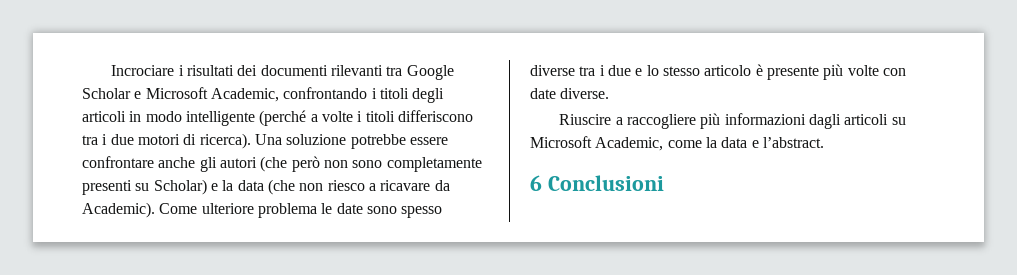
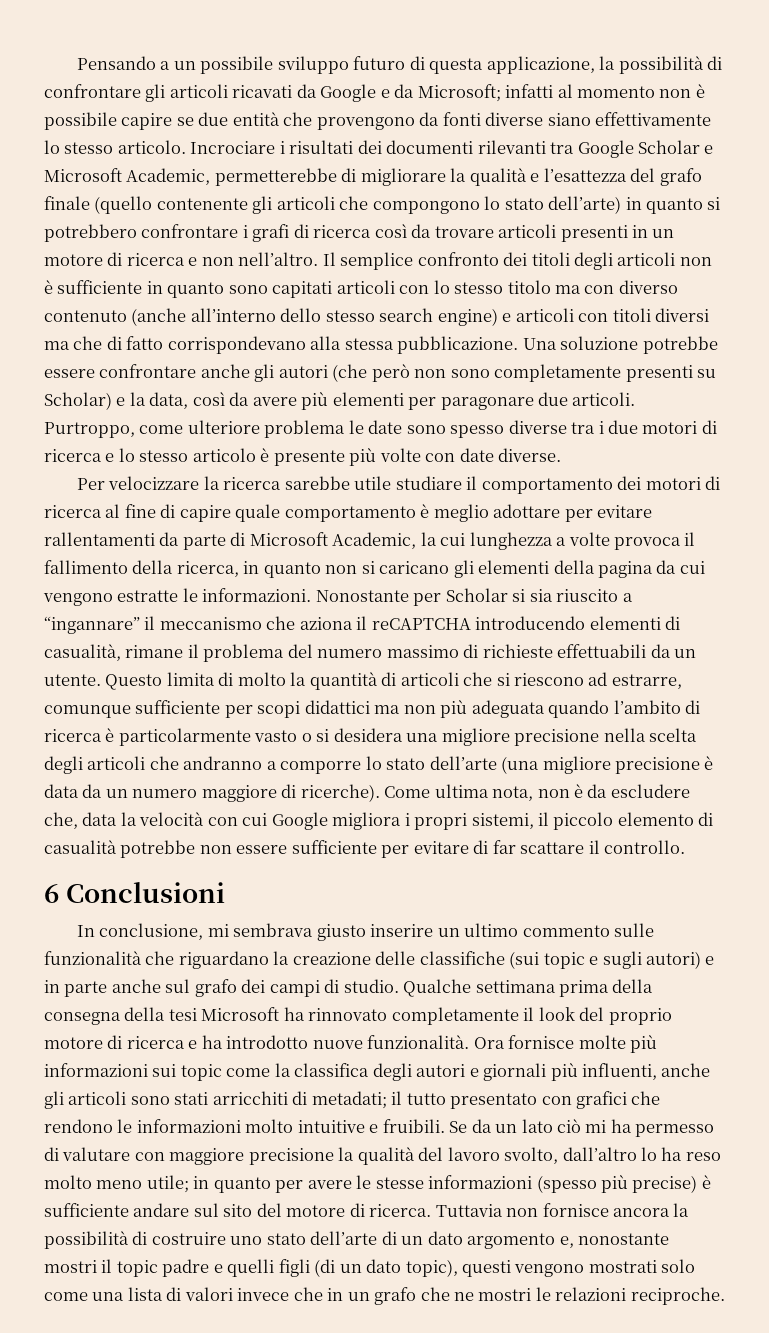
(111, 70) none -> [76,56,722,74] [44,84,705,102] [44,112,712,130] [44,140,186,154] Pensando a un possibile sviluppo futuro di questa applicazione, la possibilità di confrontare gli articoli ricavati da Google e da Microsoft; infatti al momento non è possibile capire se due entità che provengono da fonti diverse siano effettivamente lo stesso articolo.
[283,87,445,103] [82,110,473,126] [82,133,251,149] confrontando i titoli degli articoli in modo intelligente (perché a volte i titoli differiscono tra i due motori di ricerca). -> [214,168,702,186] [44,196,721,214] [44,224,675,242] [44,252,712,270] [44,280,678,298] [44,308,710,326] [44,336,519,354] permetterebbe di migliorare la qualità e l’esattezza del grafo finale (quello contenente gli articoli che compongono lo stato dell’arte) in quanto si potrebbero confrontare i grafi di ricerca così da trovare articoli presenti in un motore di ricerca e non nell’altro. Il semplice confronto dei titoli degli articoli non è sufficiente in quanto sono capitati articoli con lo stesso titolo ma con diverso contenuto (anche all’interno dello stesso search engine) e articoli con titoli diversi ma che di fatto corrispondevano alla stessa pubblicazione.
[237,179,450,195] [82,202,198,218] data (che non riesco a ricavare da Academic). Come -> [149,392,636,410] [44,422,184,438] data, così da avere più elementi per paragonare due articoli. Purtroppo, come
(631, 70) none -> [642,420,717,434] [44,449,102,462] motori di ricerca
[559,113,906,129] [530,136,824,151] [530,175,664,191] Riuscire a raccogliere più informazioni dagli articoli su Microsoft Academic, come la data e l’abstract. // 6 Conclusioni -> [76,476,720,494] [44,504,653,522] [44,532,696,550] [44,560,705,578] [43,588,633,606] [44,616,681,634] [44,644,697,662] [44,672,682,690] [44,700,701,718] [44,728,698,746] [44,756,714,774] [44,784,690,802] [44,812,714,830] [44,840,686,858] [44,882,226,903] [76,923,655,941] [44,951,715,969] [44,979,654,997] [44,1007,672,1025] [44,1035,658,1053] [44,1063,711,1081] [44,1091,661,1109] [44,1119,715,1137] [44,1147,721,1165] [44,1175,711,1193] [44,1203,690,1217] [44,1231,670,1249] [44,1259,696,1277] [44,1287,725,1305] Per velocizzare la ricerca sarebbe utile studiare il comportamento dei motori di ricerca al fine di capire quale comportamento è meglio adottare per evitare rallentamenti da parte di Microsoft Academic, la cui lunghezza a volte provoca il fallimento della ricerca, in quanto non si caricano gli elementi della pagina da cui vengono estratte le informazioni. Nonostante per Scholar si sia riuscito a “ingannare” il meccanismo che aziona il reCAPTCHA introducendo elementi di casualità, rimane il problema del numero massimo di richieste effettuabili da un utente. Questo limita di molto la quantità di articoli che si riescono ad estrarre, comunque sufficiente per scopi didattici ma non più adeguata quando l’ambito di ricerca è particolarmente vasto o si desidera una migliore precisione nella scelta degli articoli che andranno a comporre lo stato dell’arte (una migliore precisione è data da un numero maggiore di ricerche). Come ultima nota, non è da escludere che, data la velocità con cui Google migliora i propri sistemi, il piccolo elemento di casualità potrebbe non essere sufficiente per evitare di far scattare il controllo. // 6 Conclusioni // In conclusione, mi sembrava giusto inserire un ultimo commento sulle funzionalità che riguardano la creazione delle classifiche (sui topic e sugli autori) e in parte anche sul grafo dei campi di studio. Qualche settimana prima della consegna della tesi Microsoft ha rinnovato completamente il look del proprio motore di ricerca e ha introdotto nuove funzionalità. Ora fornisce molte più informazioni sui topic come la classifica degli autori e giornali più influenti, anche gli articoli sono stati arricchiti di metadati; il tutto presentato con grafici che rendono le informazioni molto intuitive e fruibili. Se da un lato ciò mi ha permesso di valutare con maggiore precisione la qualità del lavoro svolto, dall’altro lo ha reso molto meno utile; in quanto per avere le stesse informazioni (spesso più precise) è sufficiente andare sul sito del motore di ricerca. Tuttavia non fornisce ancora la possibilità di costruire uno stato dell’arte di un dato argomento e, nonostante mostri il topic padre e quelli figli (di un dato topic), questi vengono mostrati solo come una lista di valori invece che in un grafo che ne mostri le relazioni reciproche.

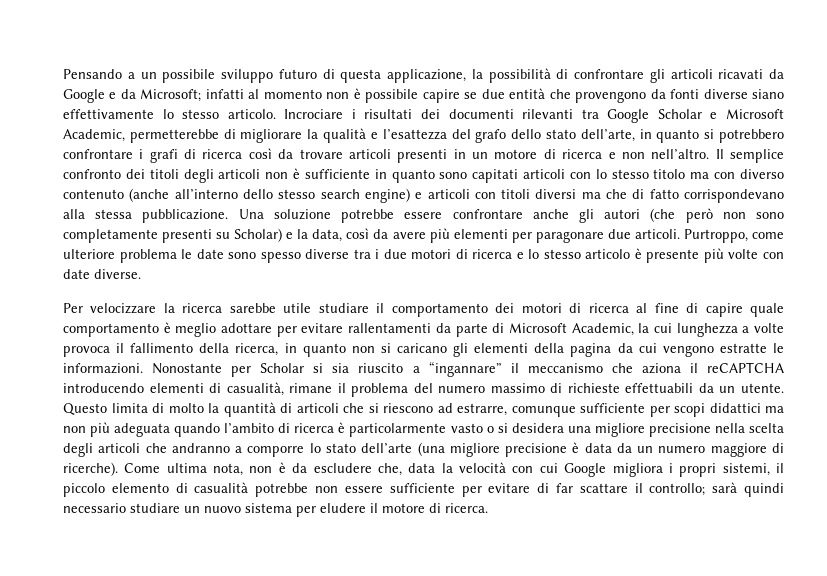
[44,196,622,214] finale (quello contenente gli articoli che compongono lo stato dell’arte) -> [511,129,635,142] dello stato dell’arte,
[604,840,686,854] [44,882,226,903] [76,923,655,941] [44,951,715,969] [44,979,654,997] [44,1007,672,1025] [44,1035,658,1053] [44,1063,711,1081] [44,1091,661,1109] [44,1119,715,1137] [44,1147,721,1165] [44,1175,711,1193] [44,1203,690,1217] [44,1231,670,1249] [44,1259,696,1277] [44,1287,725,1305] controllo. // 6 Conclusioni // In conclusione, mi sembrava giusto inserire un ultimo commento sulle funzionalità che riguardano la creazione delle classifiche (sui topic e sugli autori) e in parte anche sul grafo dei campi di studio. Qualche settimana prima della consegna della tesi Microsoft ha rinnovato completamente il look del proprio motore di ricerca e ha introdotto nuove funzionalità. Ora fornisce molte più informazioni sui topic come la classifica degli autori e giornali più influenti, anche gli articoli sono stati arricchiti di metadati; il tutto presentato con grafici che rendono le informazioni molto intuitive e fruibili. Se da un lato ciò mi ha permesso di valutare con maggiore precisione la qualità del lavoro svolto, dall’altro lo ha reso molto meno utile; in quanto per avere le stesse informazioni (spesso più precise) è sufficiente andare sul sito del motore di ricerca. Tuttavia non fornisce ancora la possibilità di costruire uno stato dell’arte di un dato argomento e, nonostante mostri il topic padre e quelli figli (di un dato topic), questi vengono mostrati solo come una lista di valori invece che in un grafo che ne mostri le relazioni reciproche. -> [649,482,784,497] [63,503,488,517] controllo; sarà quindi necessario studiare un nuovo sistema per eludere il motore di ricerca.

